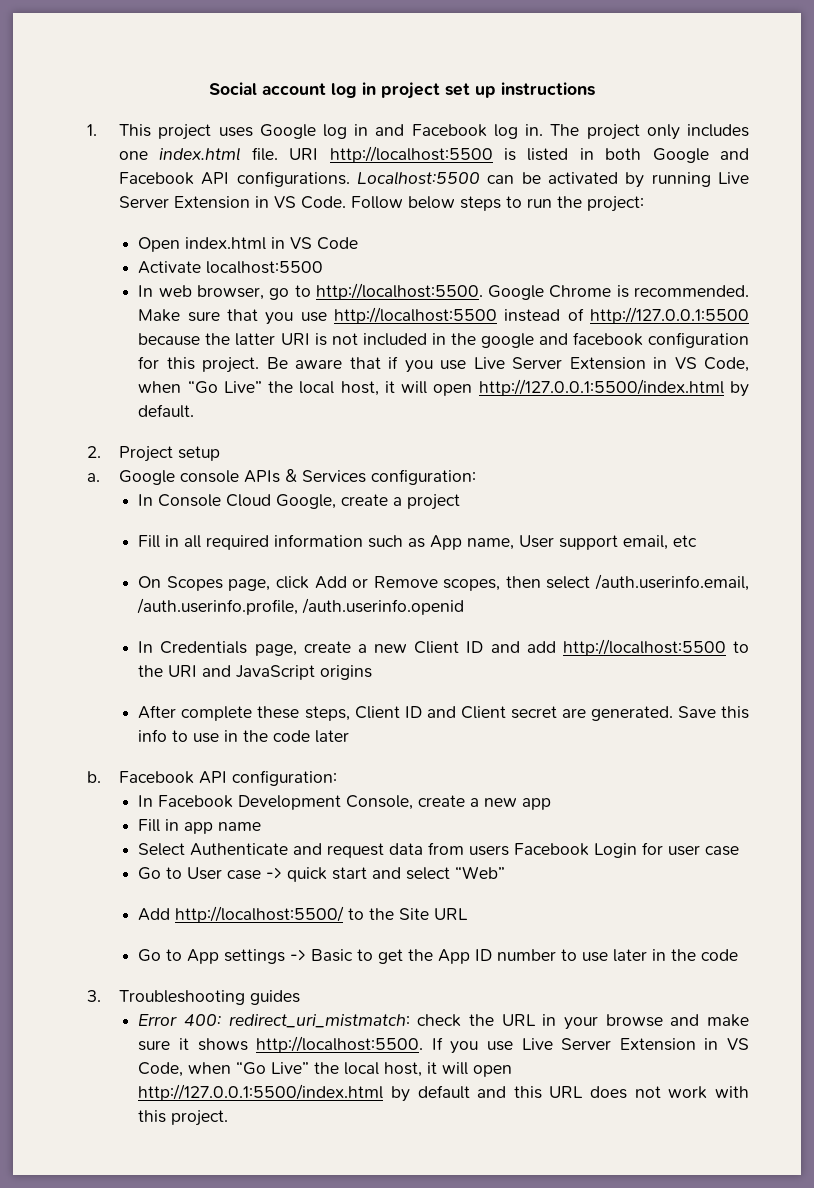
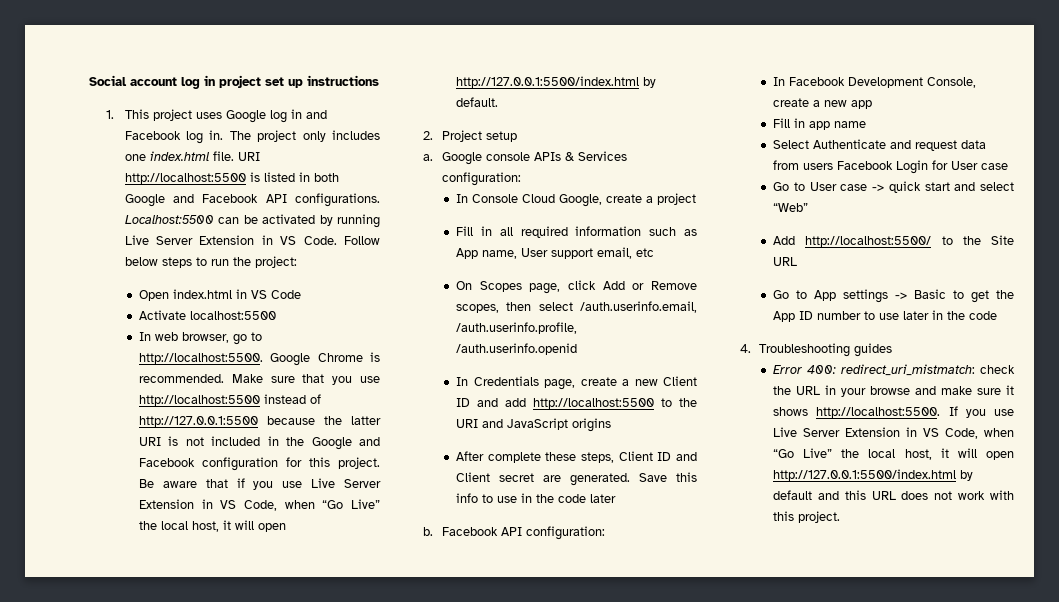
[480,332,643,348] google and facebook -> [311,437,380,450] [139,458,196,467] Google and Facebook
[668,845,701,856] user -> [951,161,979,170] User
[86,990,101,1002] 3. -> [740,344,752,353] 4.

